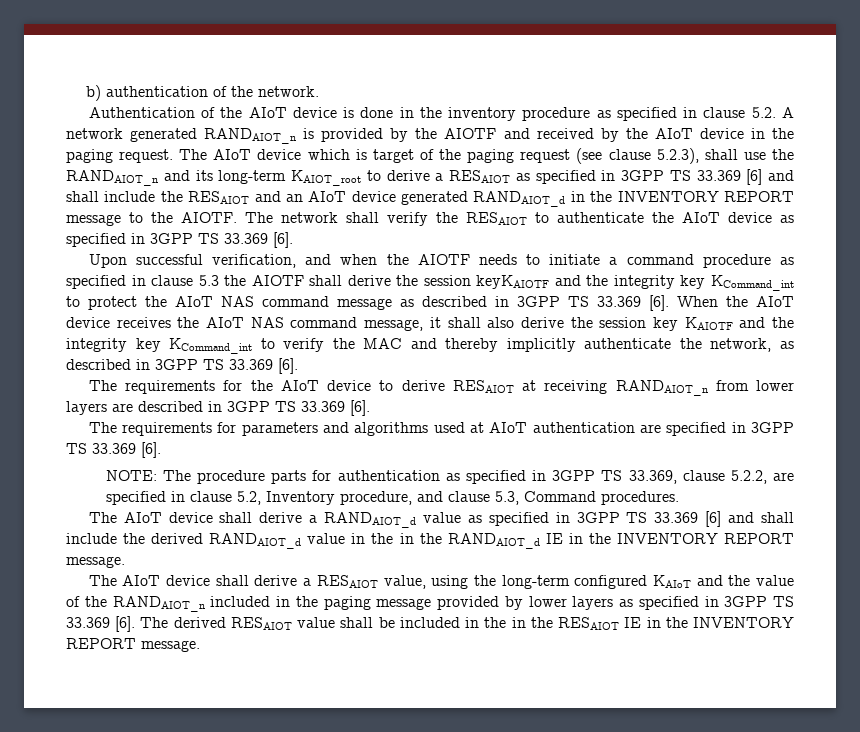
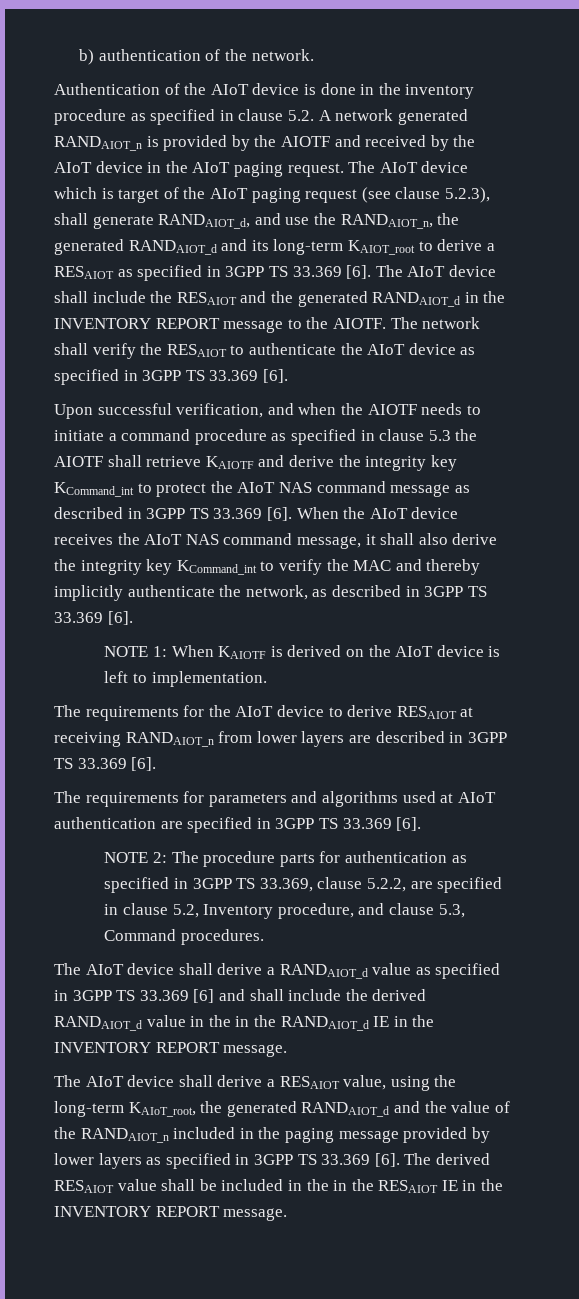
(795, 133) none -> [192,162,231,173] AIoT
(462, 154) none -> [209,188,248,199] AIoT
[743,149,795,160] [66,170,158,186] use the RANDAIOT_n -> [92,213,460,229] [54,239,217,255] generate RANDAIOT_d, and use the RANDAIOT_n, the generated RANDAIOT_d
[746,169,794,185] [6] and -> [346,265,496,279] [6]. The AIoT device
[285,191,396,202] an AIoT device -> [270,291,293,303] the
[347,275,581,289] derive the session keyKAIOTF and -> [146,455,334,469] retrieve KAIOTF and derive
[599,317,794,331] session key KAIOTF and the -> (76, 565) none
(298, 366) none -> [104,645,501,659] [104,671,267,687] // NOTE 1: When KAIOTF is derived on the AIoT device is left to implementation.
[105,470,157,481] NOTE: -> [104,852,168,863] NOTE 2:
[574,575,691,589] configured KAIoT -> [128,1101,390,1117] KAIoT_root, the generated RANDAIOT_d

